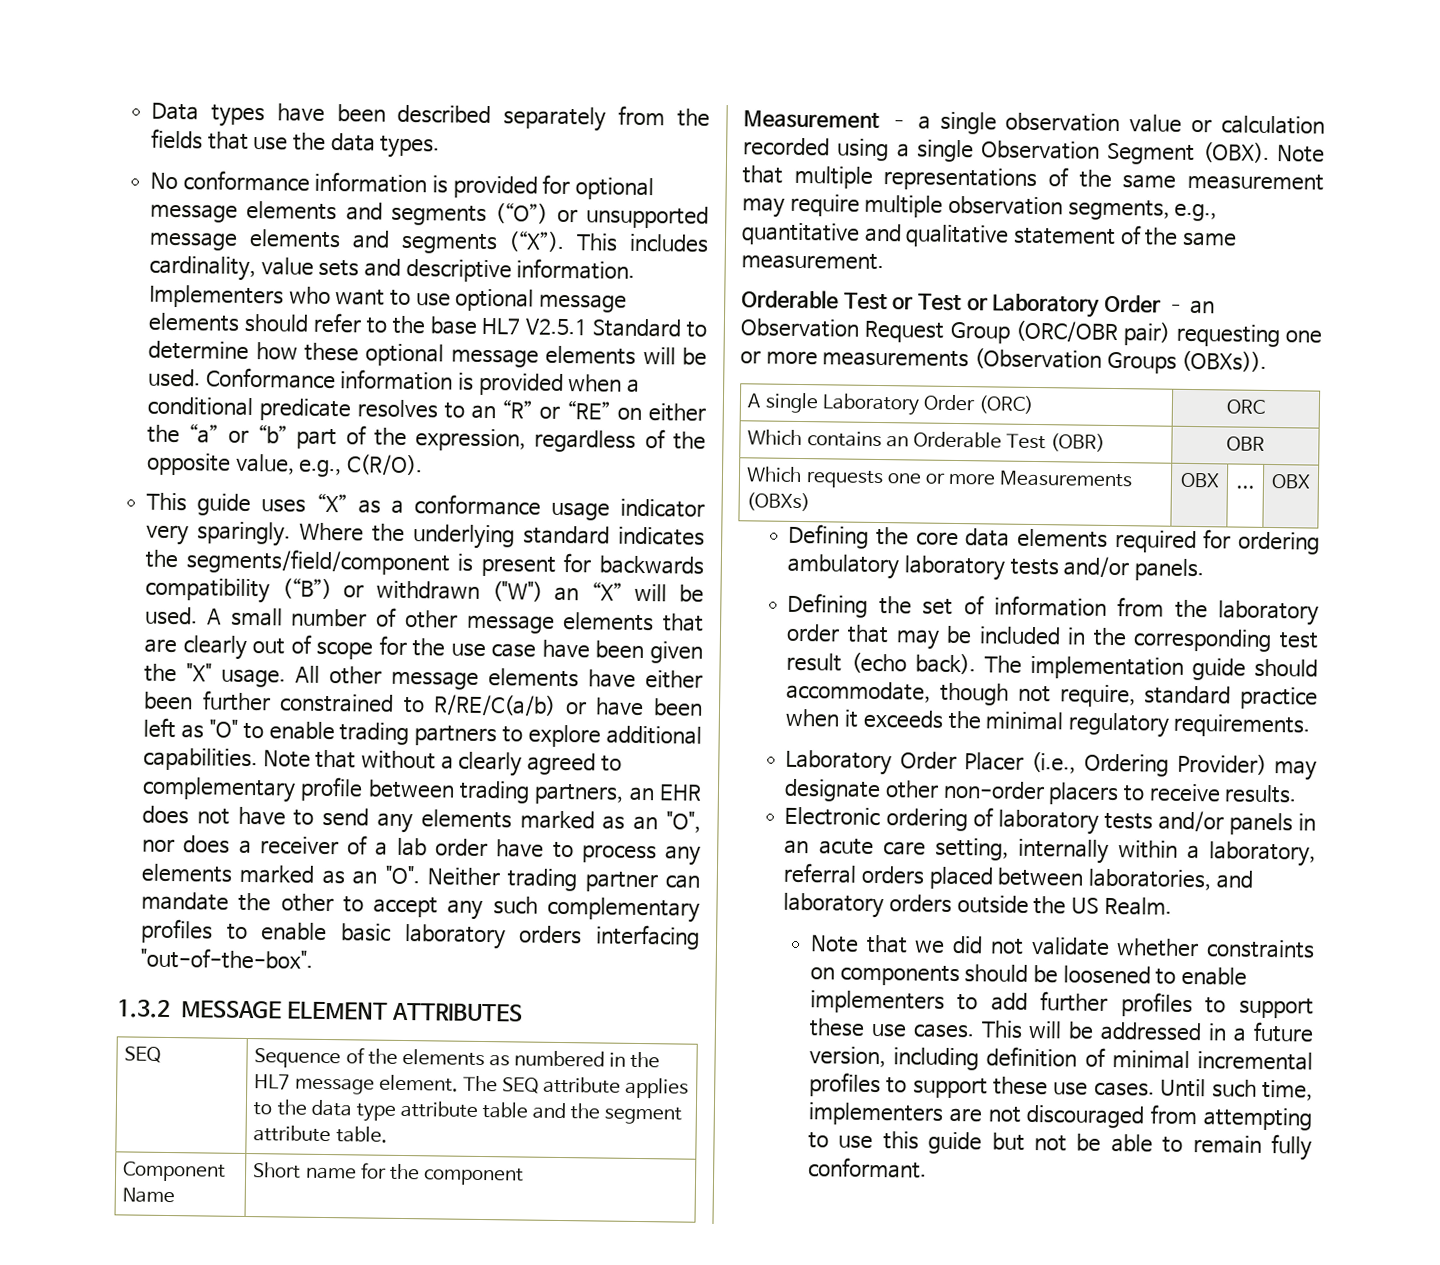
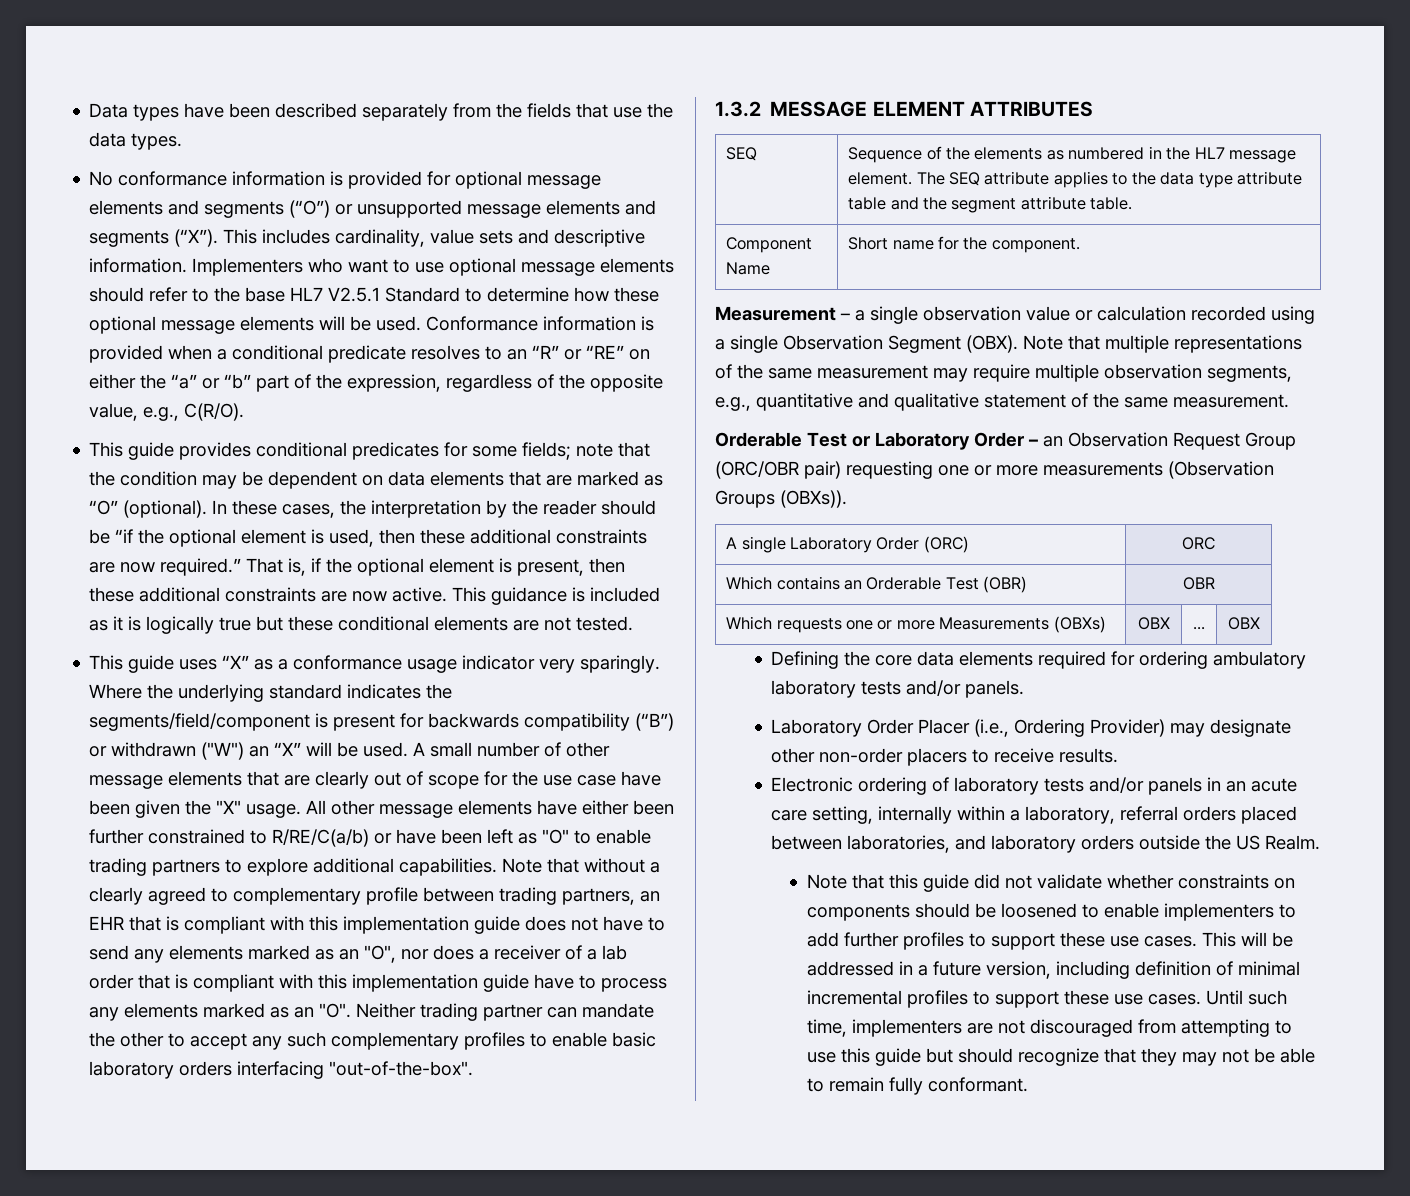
(424, 465) none -> [89,442,651,460] [89,471,664,489] [89,500,657,518] [89,529,648,547] [89,558,626,576] [89,587,661,605] [89,616,634,634] // This guide provides conditional predicates for some fields; note that the condition may be dependent on data elements that are marked as “O” (optional). In these cases, the interpretation by the reader should be “if the optional element is used, then these additional constraints are now required.” That is, if the optional element is present, then these additional constraints are now active. This guidance is included as it is logically true but these conditional elements are not tested.
(702, 792) none -> [129,916,521,934] that is compliant with this implementation guide
(488, 848) none -> [138,974,530,992] that is compliant with this implementation guide
[422,1167,524,1186] component -> [991,238,1080,253] component.
[917,293,988,312] Test or -> (870, 441) none
[787,592,1320,626] [786,623,1319,653] [786,652,1318,681] [786,680,1318,710] [785,708,1311,738] // Defining the set of information from the laboratory order that may be included in the corresponding test result (echo back). The implementation guide should accommodate, though not require, standard practice when it exceeds the minimal regulatory requirements. -> (1025, 689) none
[914,940,946,954] we -> [888,874,969,892] this guide
(1025, 1141) none -> [957,1048,1217,1066] should recognize that they may

